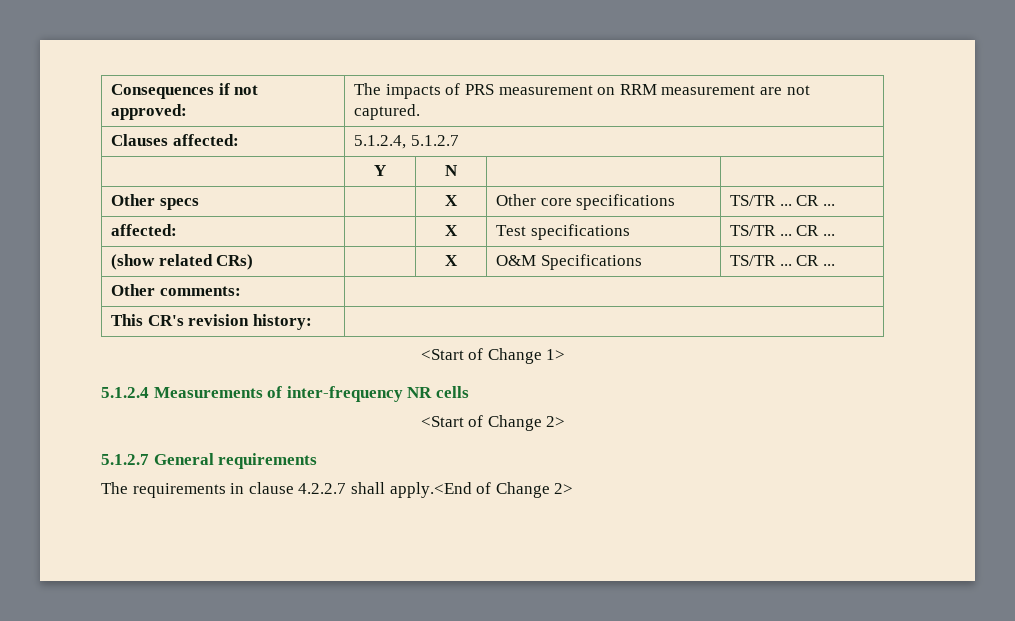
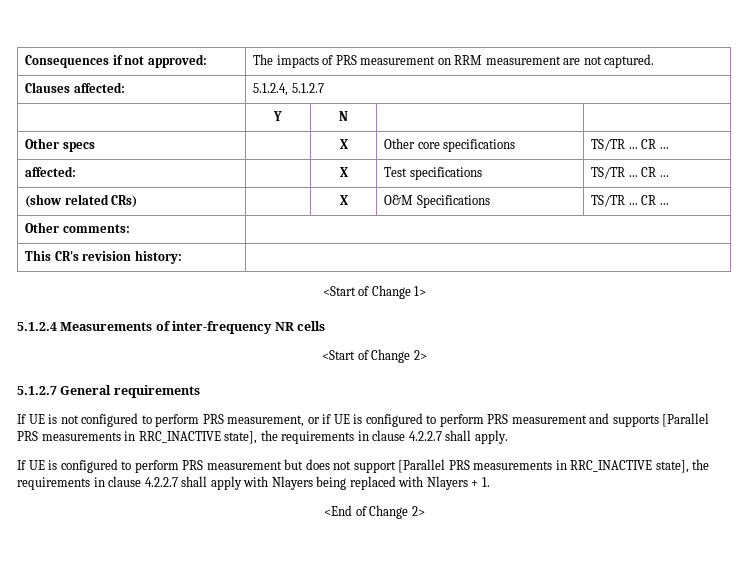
[101,482,472,498] The requirements in clause 4.2.2.7 shall apply.<End -> [17,413,710,427] [17,430,508,444] [17,459,710,473] [17,476,490,490] [324,505,353,516] If UE is not configured to perform PRS measurement, or if UE is configured to perform PRS measurement and supports [Parallel PRS measurements in RRC_INACTIVE state], the requirements in clause 4.2.2.7 shall apply. // If UE is configured to perform PRS measurement but does not support [Parallel PRS measurements in RRC_INACTIVE state], the requirements in clause 4.2.2.7 shall apply with Nlayers being replaced with Nlayers + 1. // <End

